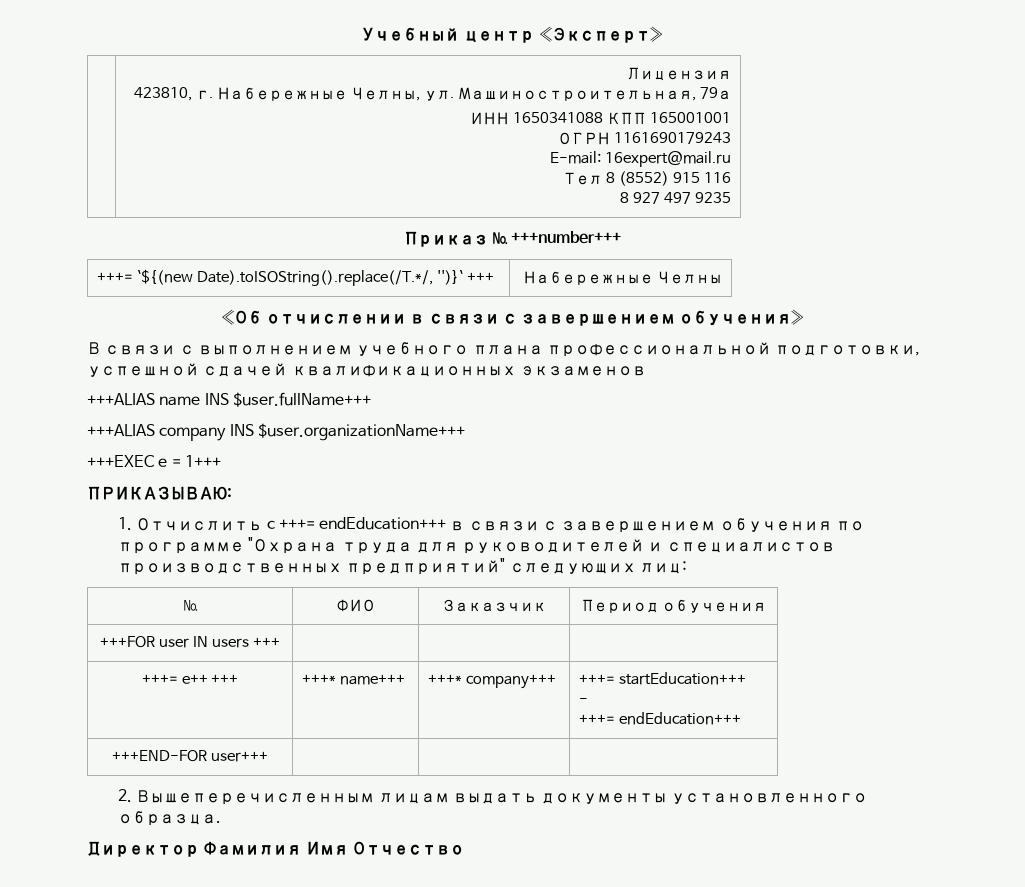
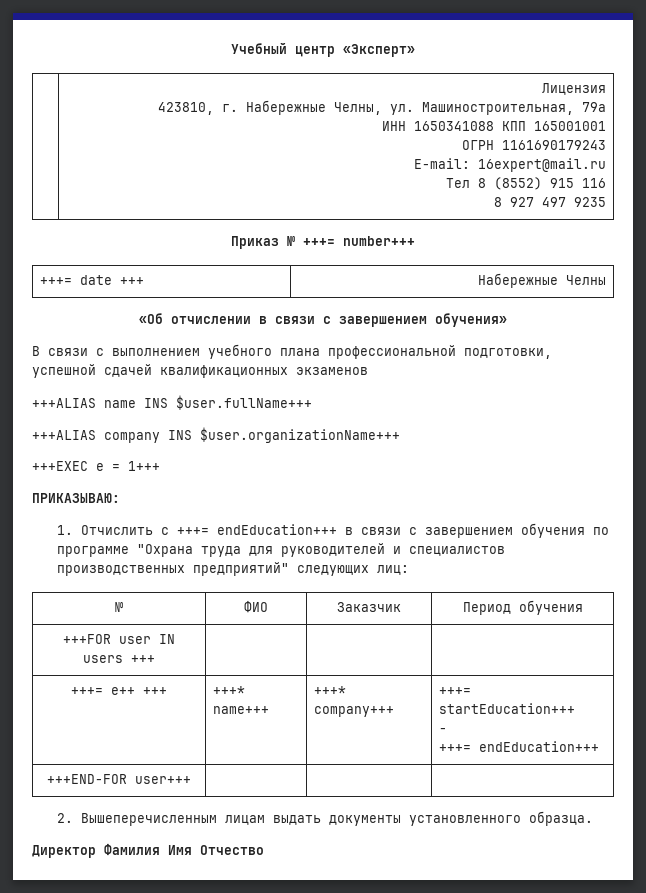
[510,231,621,244] [97,269,464,286] +++number+++ // +++= `${(new Date).toISOString().replace(/T.*/, '')}` -> [303,236,415,246] [39,275,112,285] +++= number+++ // +++= date

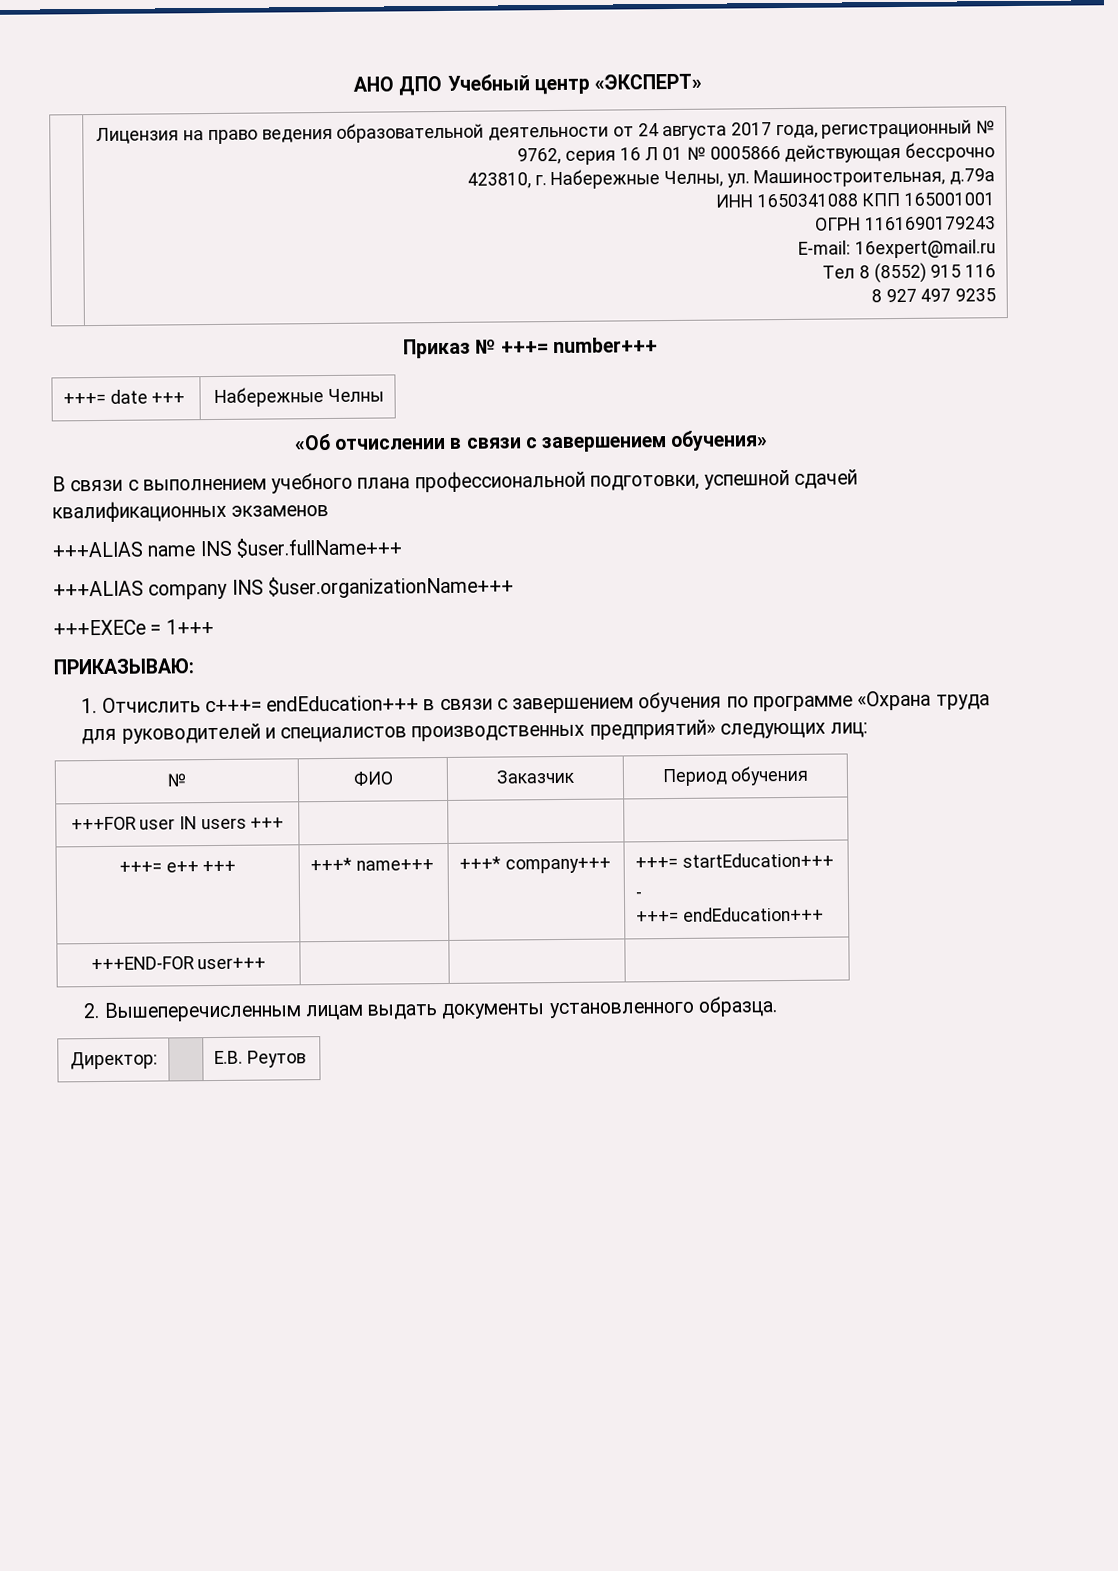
(231, 48) none -> [352,75,443,96] АНО ДПО
[343,44,415,57] «Эксперт» -> [594,73,703,90] «ЭКСПЕРТ»
(607, 89) none -> [183,119,996,145] [517,142,996,165] на право ведения образовательной деятельности от 24 августа 2017 года, регистрационный № 9762, серия 16 Л 01 № 0005866 действующая бессрочно
[582,102,607,112] 79а -> [949,168,996,185] д.79а
[32,461,104,471] +++EXEC e -> [53,619,146,636] +++EXECe
[160,527,209,535] c +++= -> [204,699,262,713] c+++=
[136,544,193,557] "Охрана -> [857,690,932,711] «Охрана
[192,562,289,576] предприятий" -> [589,719,716,740] предприятий»
[32,843,264,858] // Директор Фамилия Имя Отчество -> [69,1051,158,1070] [213,1050,306,1068] // Директор: | | Е.В. Реутов

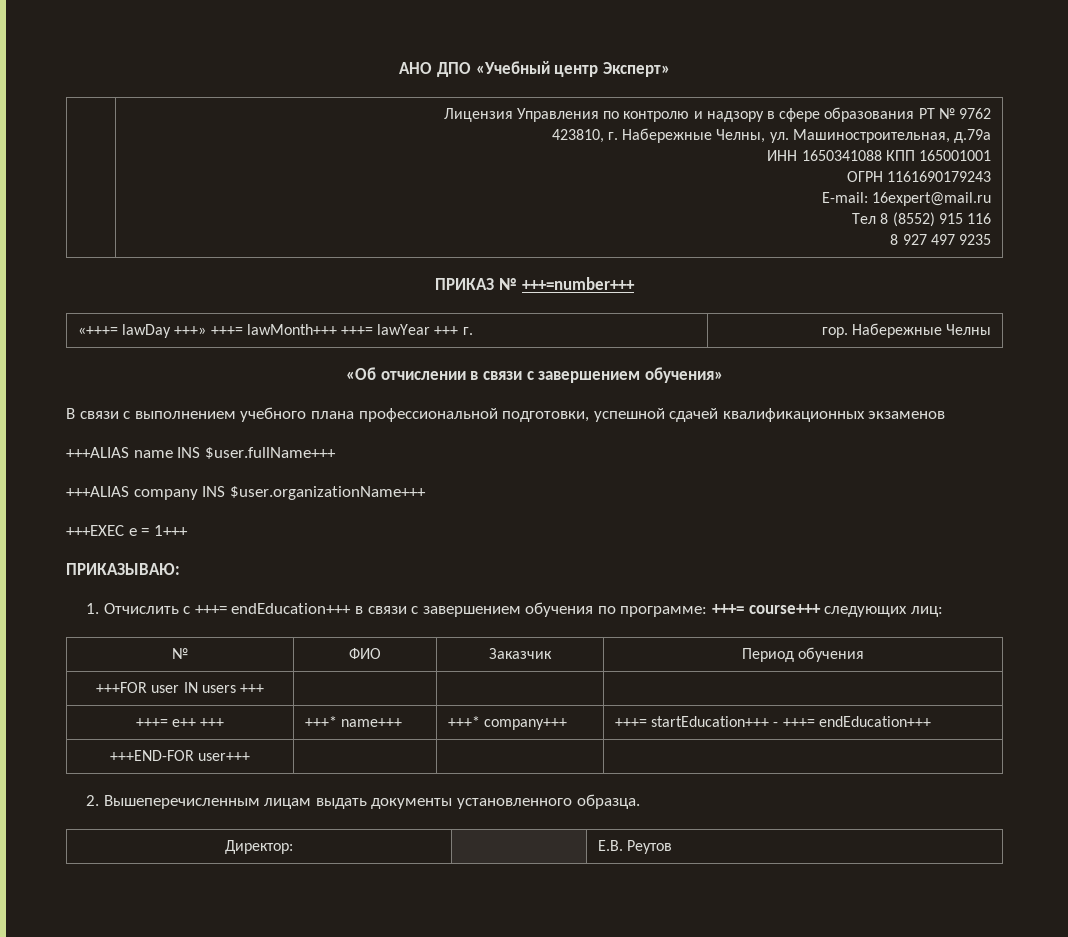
[446,73,703,95] [96,119,996,145] [517,142,996,165] Учебный центр «ЭКСПЕРТ» // | Лицензия на право ведения образовательной деятельности от 24 августа 2017 года, регистрационный № 9762, серия 16 Л 01 № 0005866 действующая бессрочно -> [475,61,670,77] [443,107,991,122] «Учебный центр Эксперт» // | Лицензия Управления по контролю и надзору в сфере образования РТ № 9762
[403,337,658,359] [62,389,186,405] Приказ № +++= number+++ // +++= date +++ | -> [435,277,635,290] [78,324,473,338] [821,327,848,338] ПРИКАЗ № +++=number+++ // «+++= lawDay +++» +++= lawMonth+++ +++= lawYear +++ г. | гор.
[53,619,146,636] +++EXECe -> [66,525,137,536] +++EXEC e
[204,699,262,713] c+++= -> [183,605,227,614] c +++=
[752,690,990,712] [81,719,716,745] программе «Охрана труда для руководителей и специалистов производственных предприятий» -> [620,604,821,617] программе: +++= course+++
(834, 860) // -> (770, 721) none
(642, 895) // -> (779, 724) none

